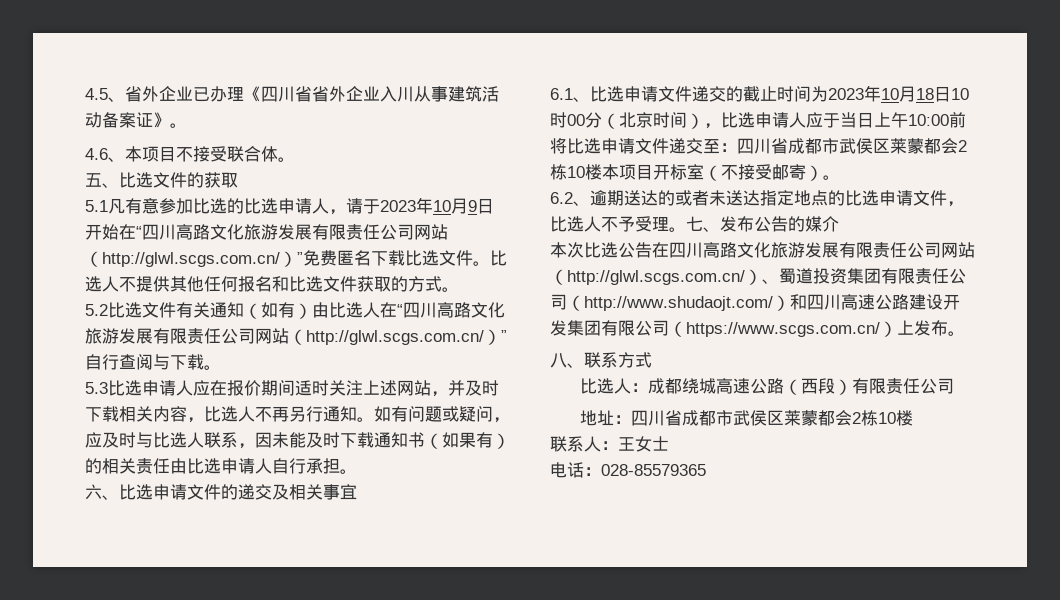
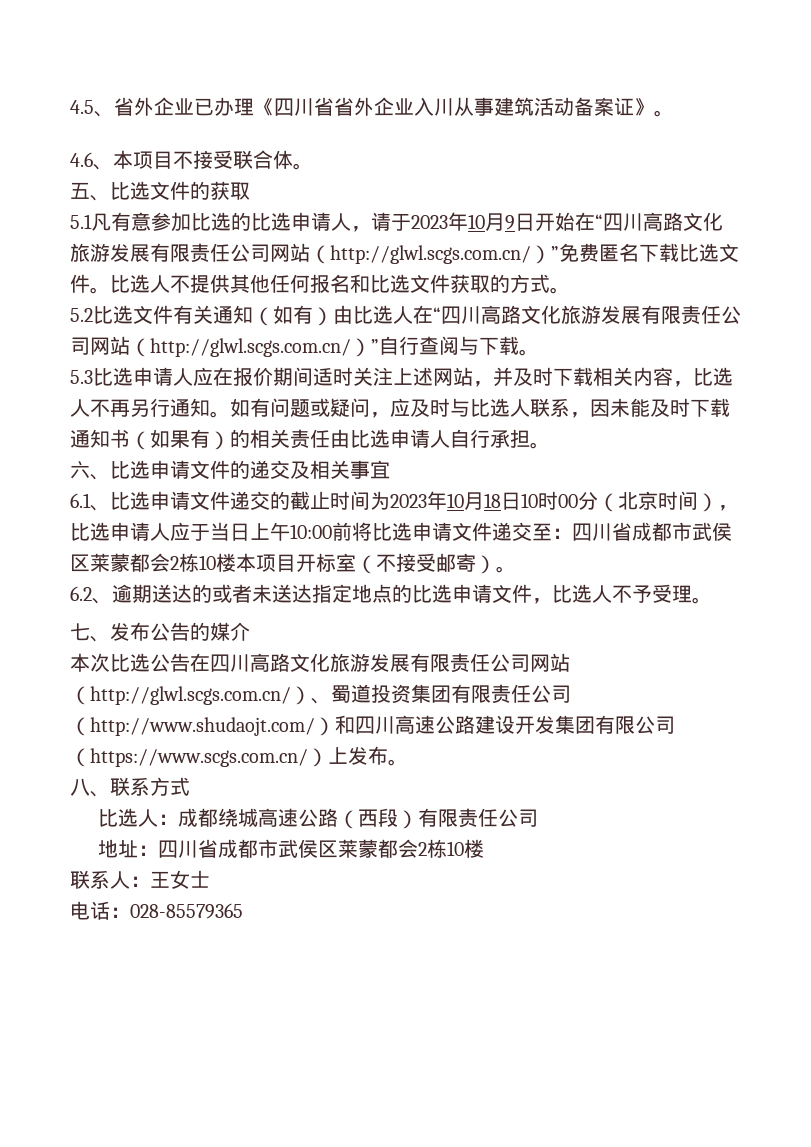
(686, 229) none -> (712, 600) //

